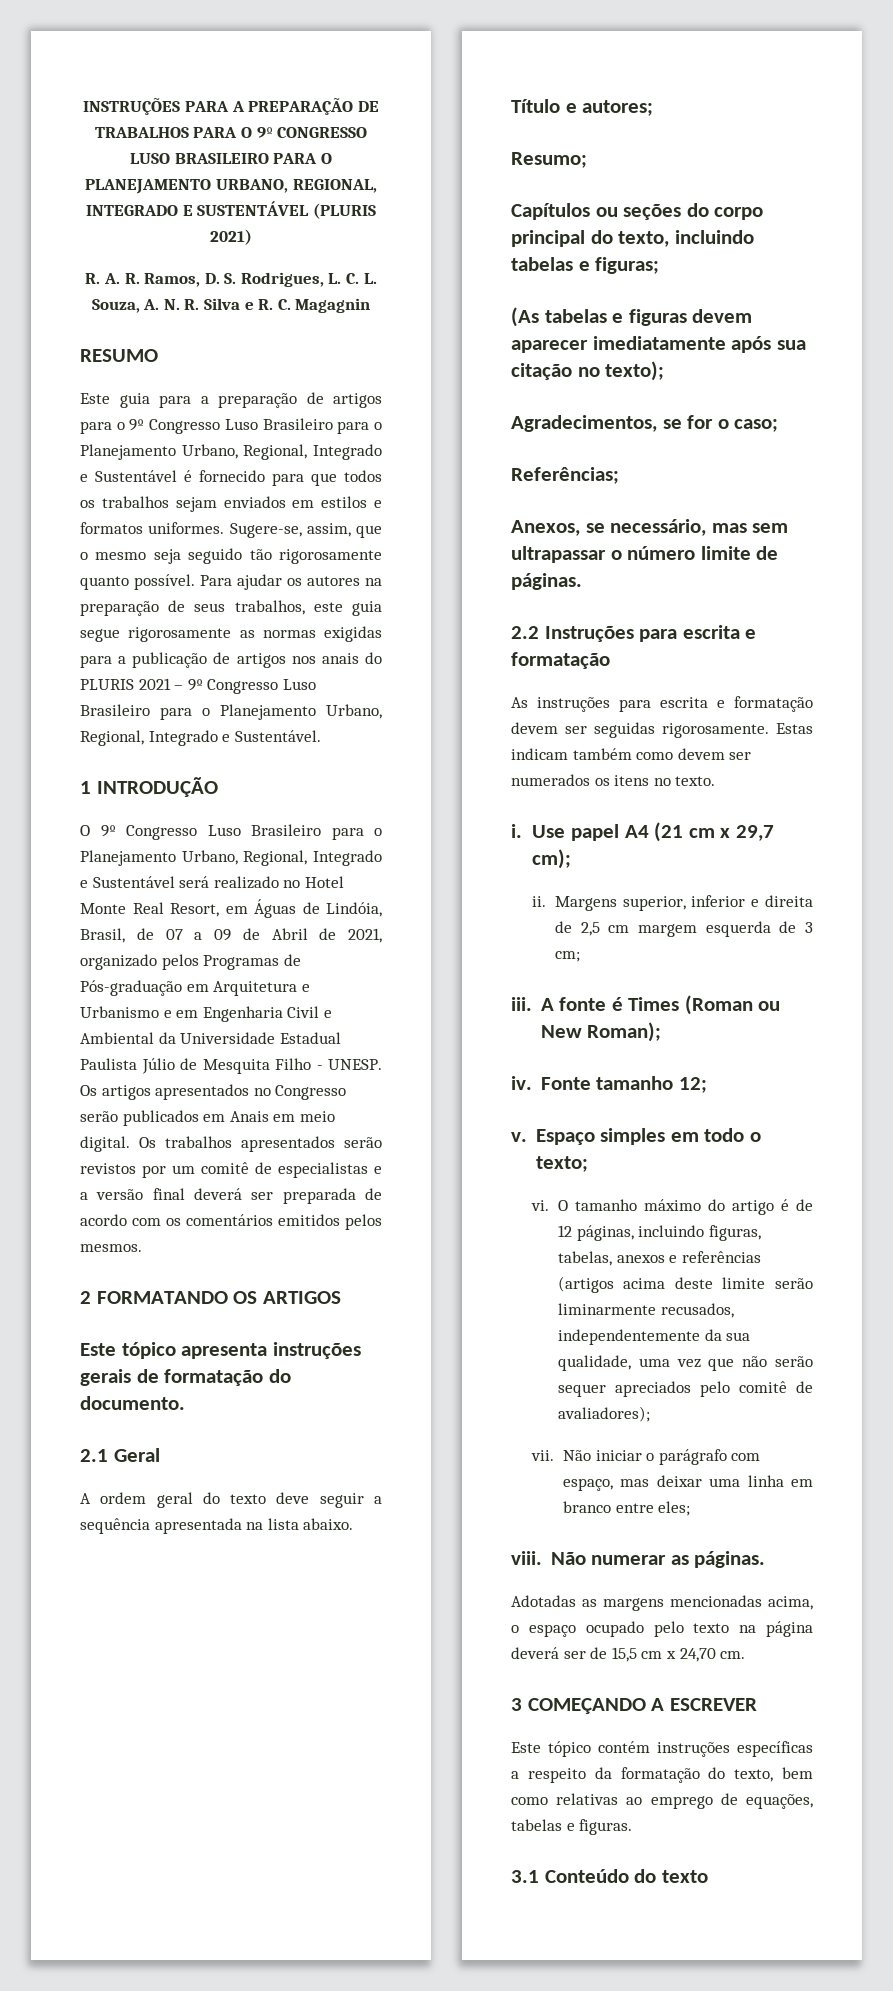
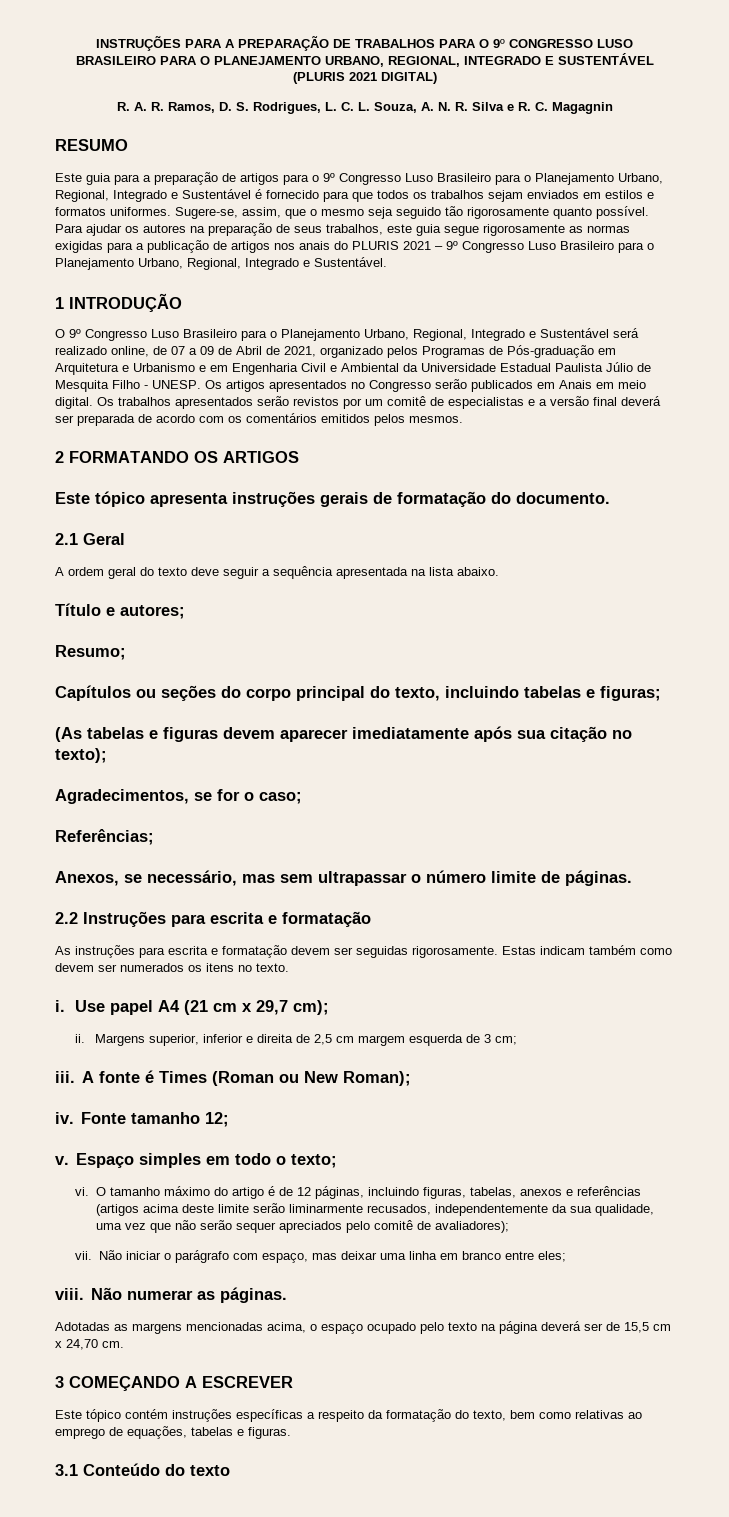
[210,229,252,245] 2021) -> [348,72,437,84] 2021 DIGITAL)
[283,876,344,888] [80,899,382,918] [80,928,125,943] no Hotel Monte Real Resort, em Águas de Lindóia, Brasil, -> [111,346,149,357] online,

